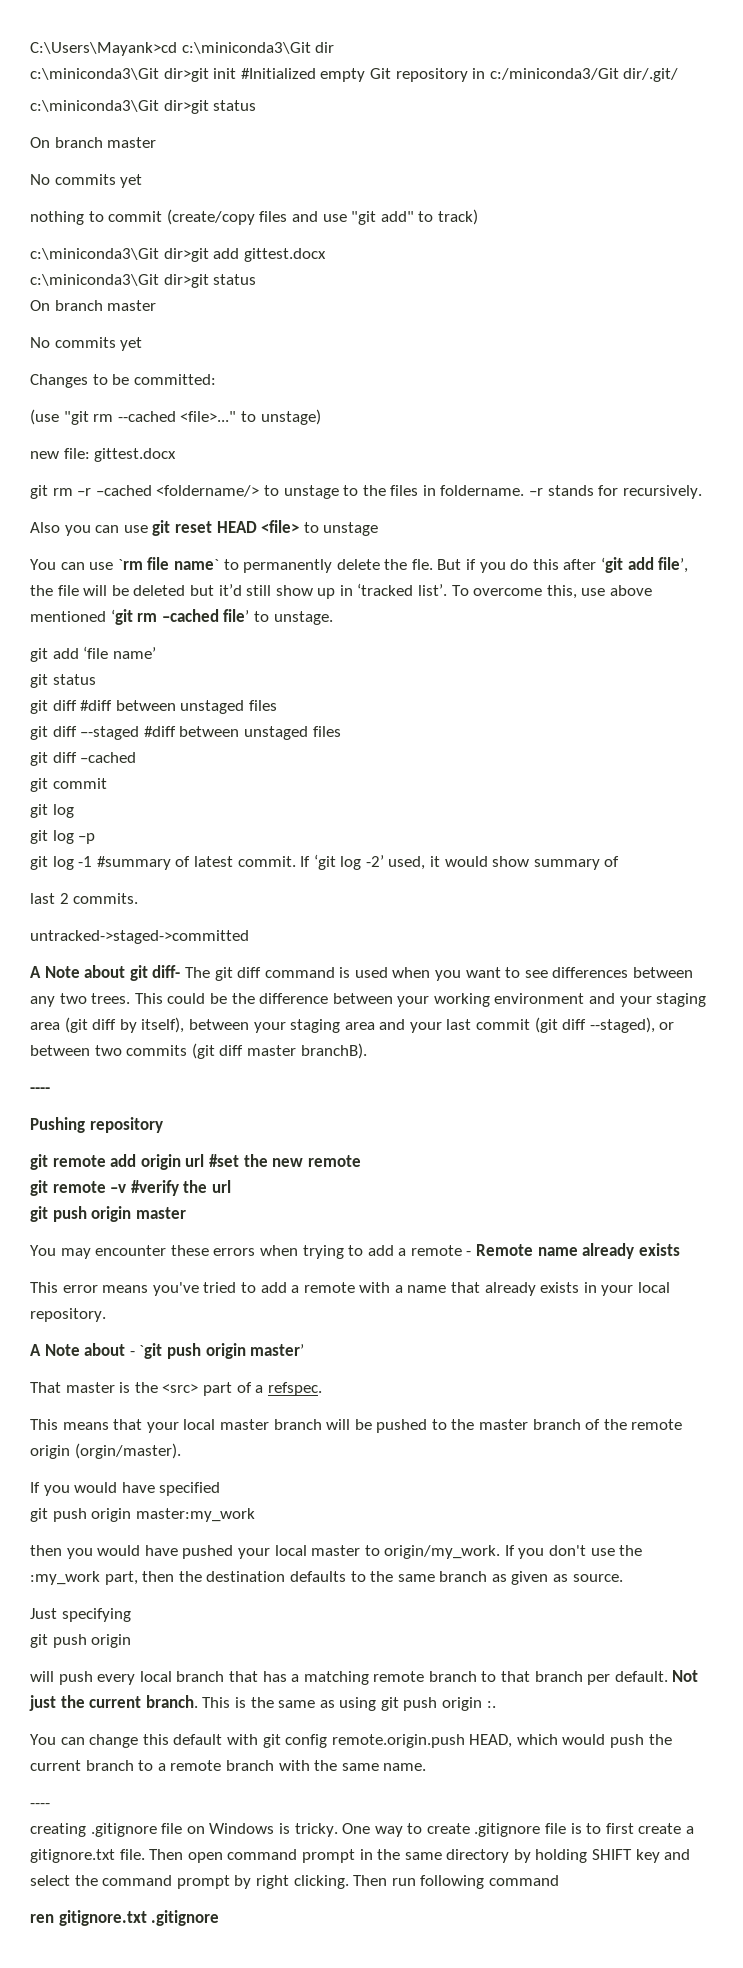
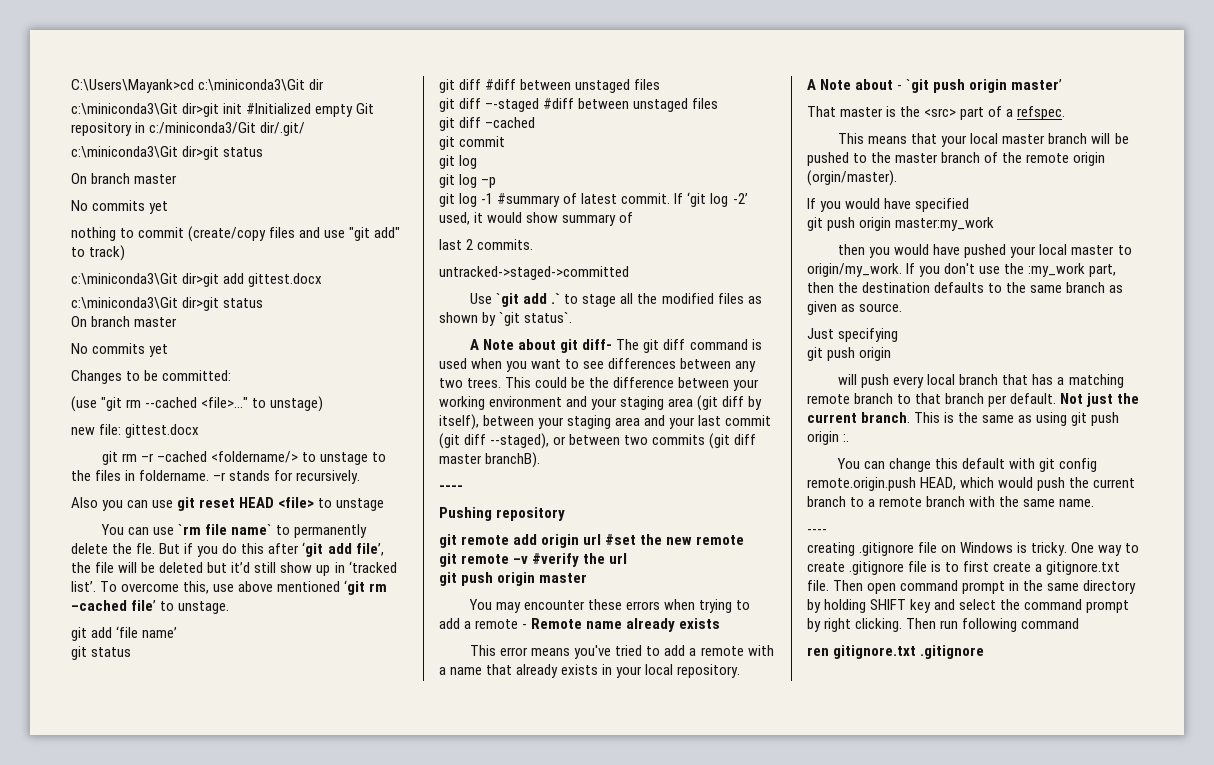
(249, 937) none -> [470,293,762,307] [439,312,573,326] // Use `git add .` to stage all the modified files as shown by `git status`.

